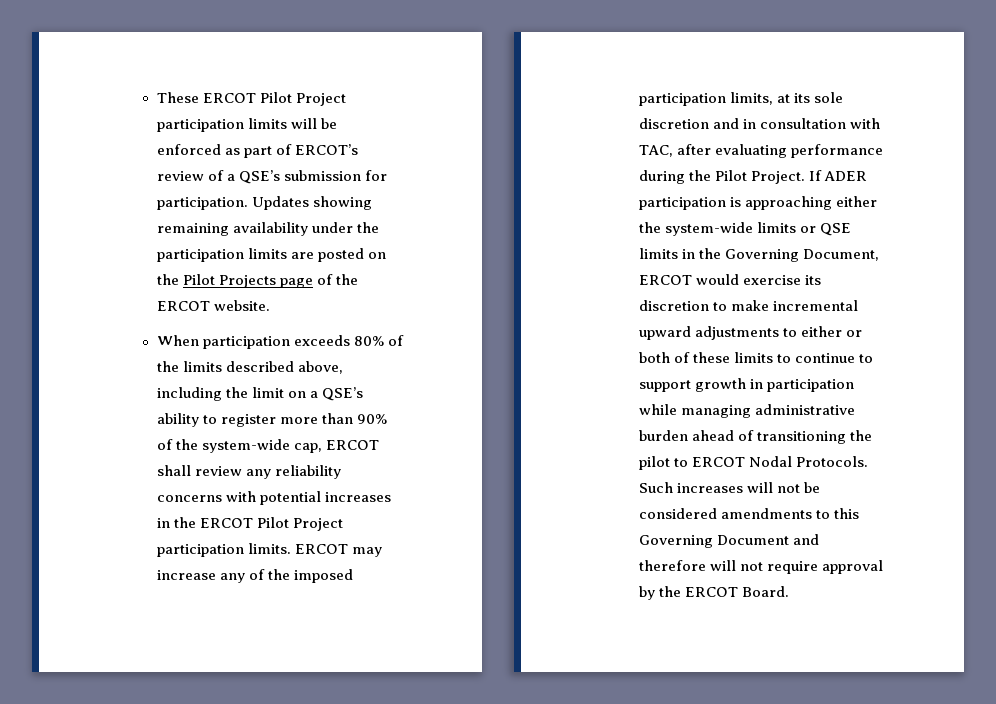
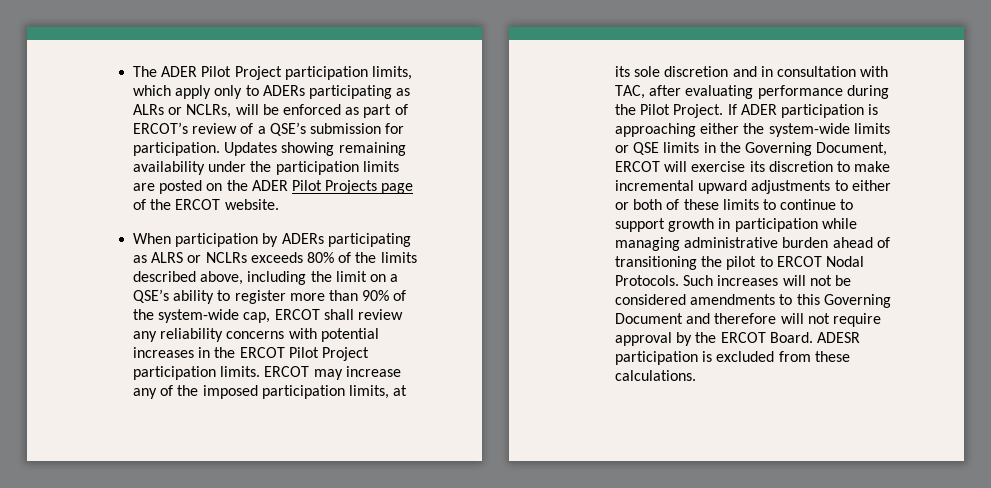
[156,92,346,106] [156,118,287,132] These ERCOT Pilot Project participation limits -> [133,66,412,80] [133,85,411,99] [133,104,232,118] The ADER Pilot Project participation limits, which apply only to ADERs participating as ALRs or NCLRs,
(179, 279) none -> [251,180,288,191] ADER
(290, 342) none -> [262,233,411,247] [133,252,247,263] by ADERs participating as ALRS or NCLRs
[695,274,739,285] would -> [664,161,688,172] will
(789, 591) none -> [816,332,860,343] [615,351,850,365] [615,370,697,381] ADESR participation is excluded from these calculations.

